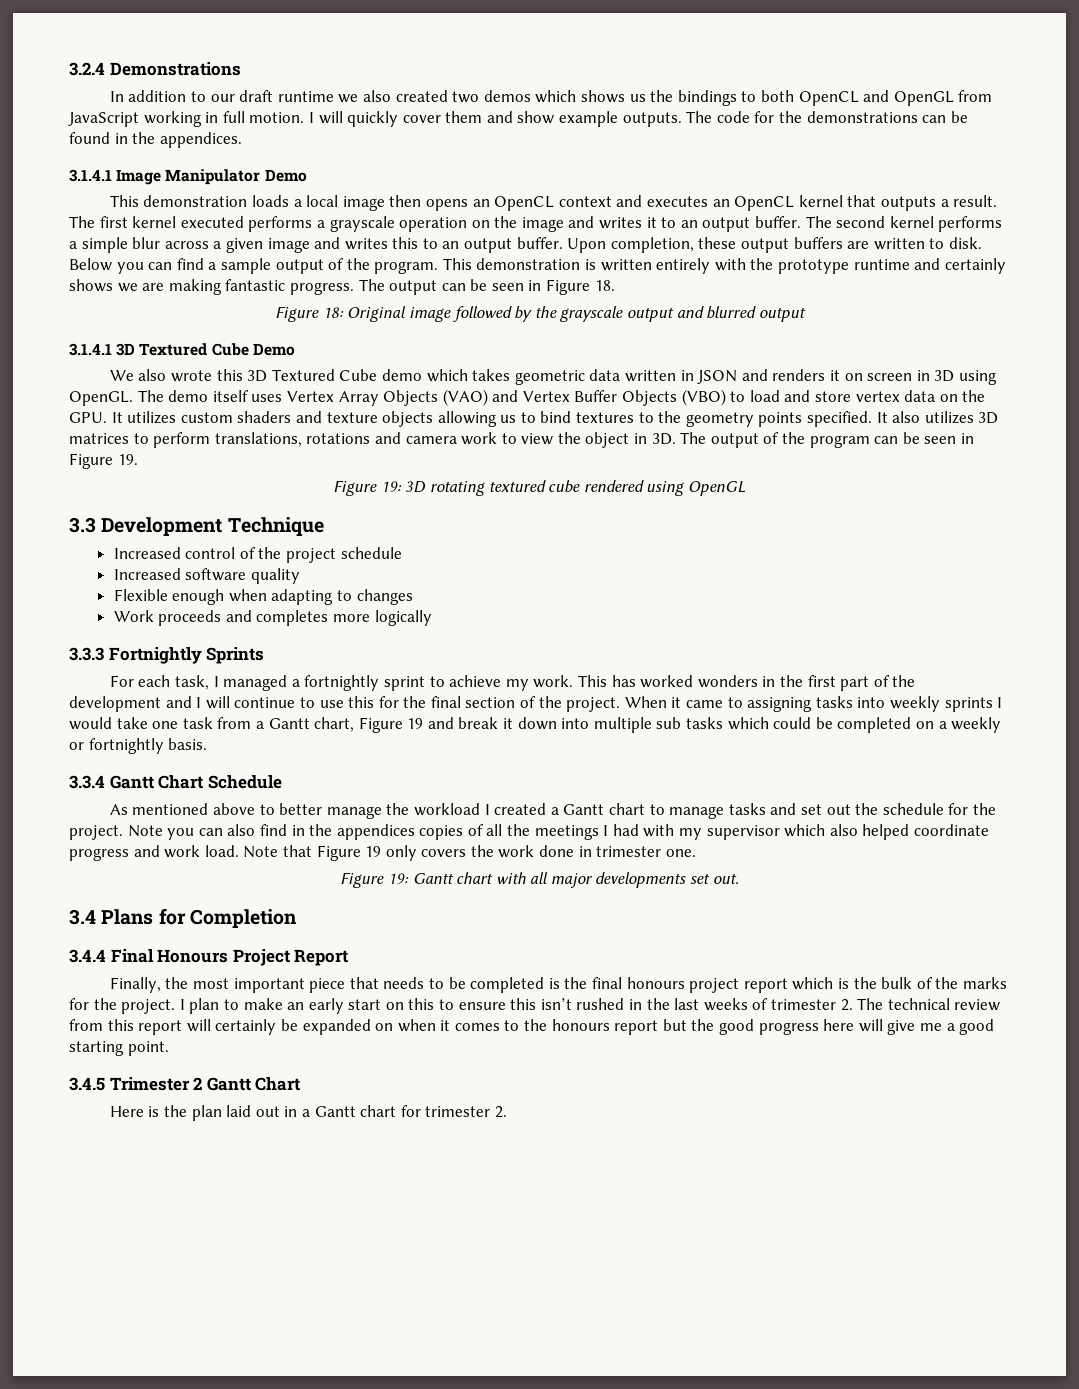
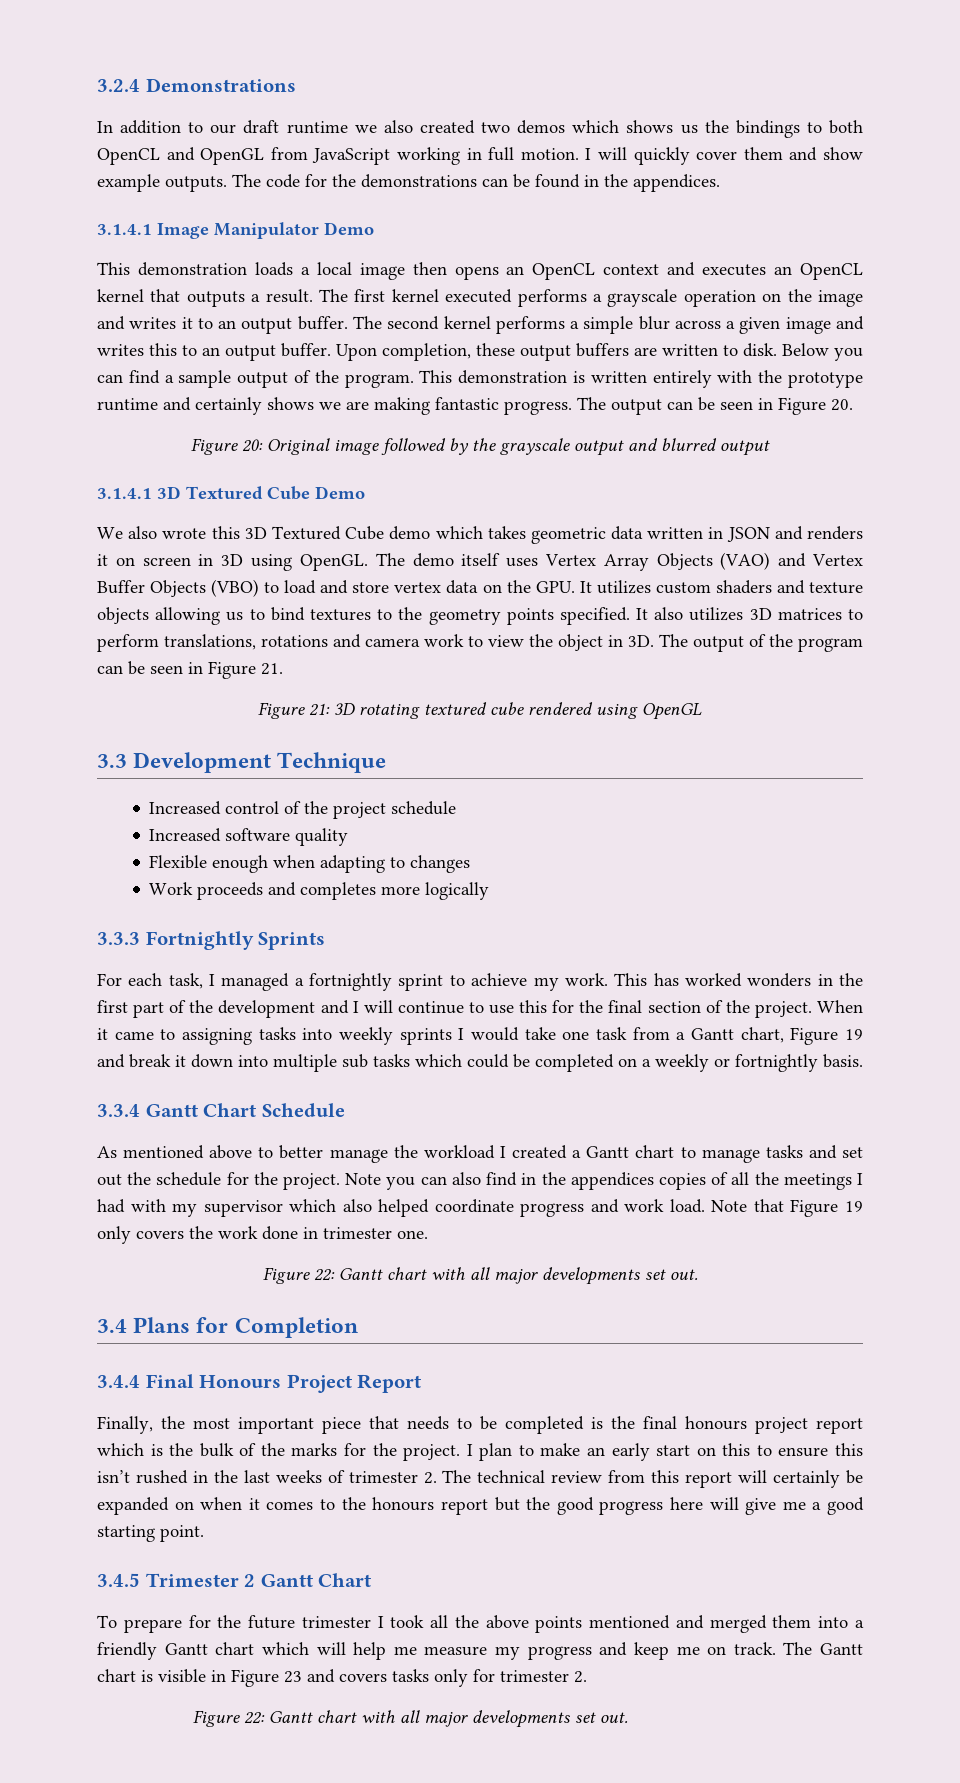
[594,280,615,291] [275,306,344,322] 18. // Figure 18: -> [831,399,853,411] [191,438,263,455] 20. // Figure 20:
[117,454,138,465] [333,480,402,496] 19. // Figure 19: -> [261,663,283,675] [258,702,330,719] 21. // Figure 21:
[387,873,409,884] 19: -> [313,1269,335,1281] 22:
[109,1105,507,1121] Here is the plan laid out in a Gantt chart for trimester 2. -> [97,1615,864,1633] [97,1642,863,1660] [97,1669,587,1687] [192,1710,628,1728] To prepare for the future trimester I took all the above points mentioned and merged them into a friendly Gantt chart which will help me measure my progress and keep me on track. The Gantt chart is visible in Figure 23 and covers tasks only for trimester 2. // Figure 22: Gantt chart with all major developments set out.

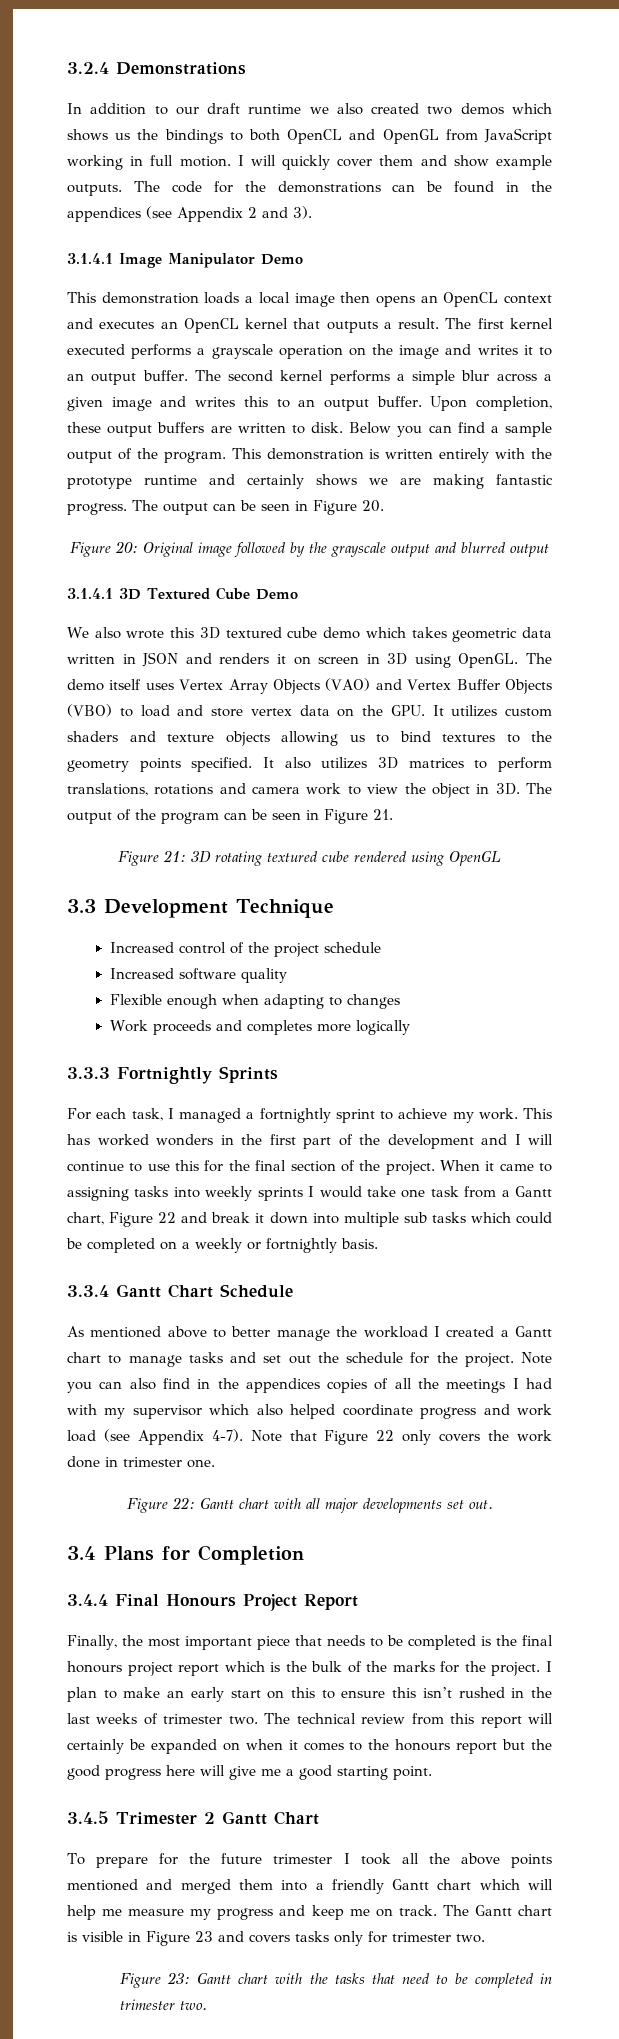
[633,174,720,192] appendices. -> [67,206,312,222] appendices (see Appendix 2 and 3).
[271,526,385,540] Textured Cube -> [225,627,318,638] textured cube
[844,1029,863,1040] 19 -> [158,1212,177,1223] 22
[669,1199,705,1213] load. -> [67,1429,243,1445] load (see Appendix 4-7).
[844,1201,863,1212] 19 -> [376,1430,395,1441] 22
[423,1472,437,1484] 2. -> [228,1716,258,1725] two.
[574,1671,587,1683] [192,1710,628,1728] 2. // Figure 22: Gantt chart with all major developments set out. -> [456,1934,485,1943] [119,1972,552,1988] [119,1999,207,2010] two. // Figure 23: Gantt chart with the tasks that need to be completed in trimester two.

